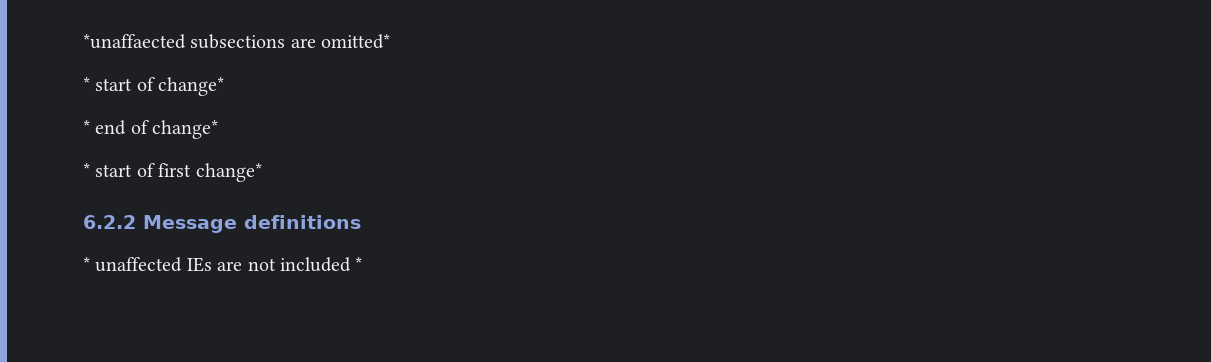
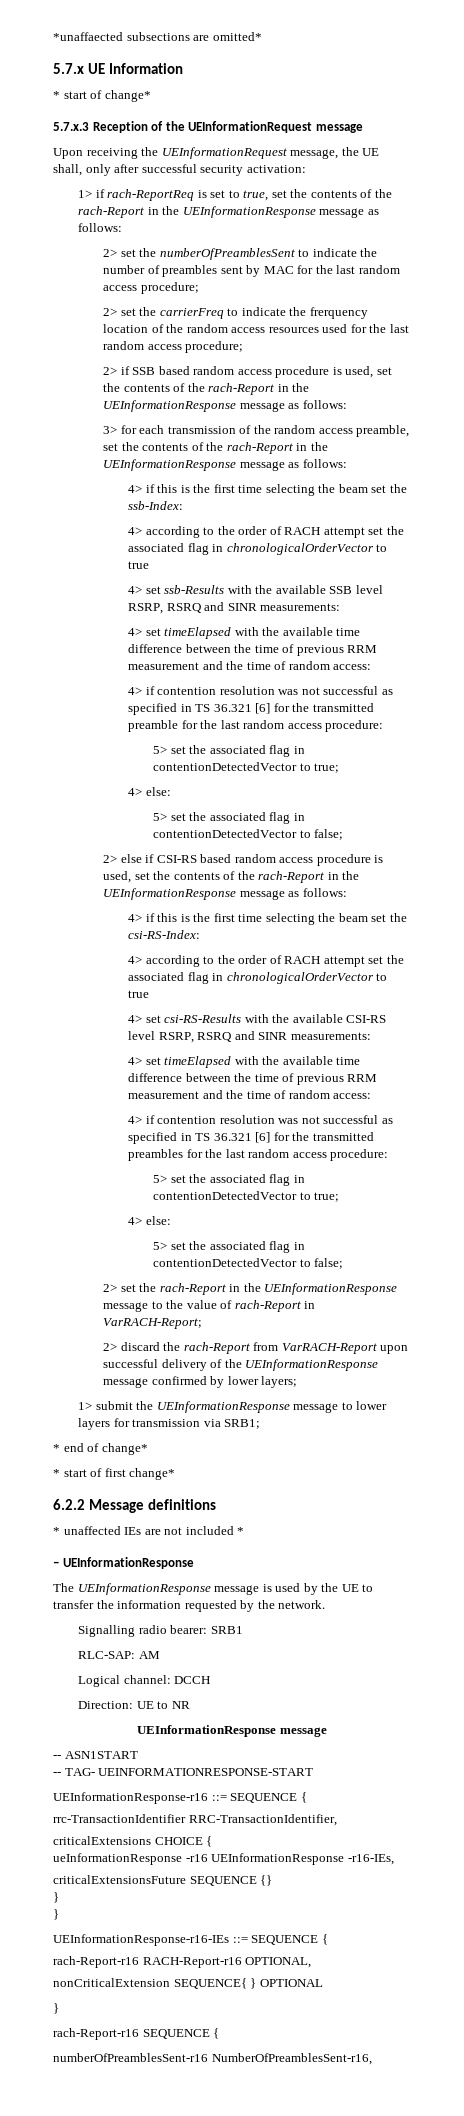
(391, 41) none -> [53,63,183,74] // 5.7.x UE Information
(225, 86) none -> [53,121,363,133] [53,147,380,159] [53,164,306,176] [78,189,392,201] [78,206,379,218] [78,223,123,232] [103,248,378,260] [103,265,400,277] [103,282,199,294] [103,307,368,319] [103,324,409,333] [103,341,244,353] [103,366,392,378] [103,383,310,395] [103,400,347,412] [103,425,410,437] [103,442,328,454] [103,459,347,471] [128,484,407,496] [128,501,184,510] [128,526,404,538] [128,543,388,555] [128,561,150,569] [128,585,383,594] [128,602,341,614] [128,627,361,639] [128,644,378,656] [128,661,372,670] [128,686,393,695] [128,703,374,715] [128,720,384,732] [153,745,305,757] [153,762,340,773] [128,787,171,796] [153,812,305,824] [153,829,344,840] [103,854,384,866] [103,871,360,883] [103,888,347,900] [128,913,407,925] [128,930,201,939] [128,955,404,967] [128,972,388,984] [128,990,150,998] [128,1014,387,1023] [128,1031,371,1043] [128,1056,361,1068] [128,1073,378,1085] [128,1090,372,1099] [128,1115,393,1124] [128,1132,374,1144] [128,1149,389,1161] [153,1174,305,1186] [153,1191,340,1202] [128,1216,171,1225] [153,1241,305,1253] [153,1258,344,1269] [103,1283,398,1295] [103,1300,316,1312] [103,1318,203,1329] [103,1342,409,1354] [103,1359,379,1371] [103,1376,298,1388] [78,1401,388,1413] [78,1418,261,1430] // 5.7.x.3 Reception of the UEInformationRequest message // Upon receiving the UEInformationRequest message, the UE shall, only after successful security activation: // 1> if rach-ReportReq is set to true, set the contents of the rach-Report in the UEInformationResponse message as follows: // 2> set the numberOfPreamblesSent to indicate the number of preambles sent by MAC for the last random access procedure; // 2> set the carrierFreq to indicate the frerquency location of the random access resources used for the last random access procedure; // 2> if SSB based random access procedure is used, set the contents of the rach-Report in the UEInformationResponse message as follows: // 3> for each transmission of the random access preamble, set the contents of the rach-Report in the UEInformationResponse message as follows: // 4> if this is the first time selecting the beam set the ssb-Index: // 4> according to the order of RACH attempt set the associated flag in chronologicalOrderVector to true // 4> set ssb-Results with the available SSB level RSRP, RSRQ and SINR measurements: // 4> set timeElapsed with the available time difference between the time of previous RRM measurement and the time of random access: // 4> if contention resolution was not successful as specified in TS 36.321 [6] for the transmitted preamble for the last random access procedure: // 5> set the associated flag in contentionDetectedVector to true; // 4> else: // 5> set the associated flag in contentionDetectedVector to false; // 2> else if CSI-RS based random access procedure is used, set the contents of the rach-Report in the UEInformationResponse message as follows: // 4> if this is the first time selecting the beam set the csi-RS-Index: // 4> according to the order of RACH attempt set the associated flag in chronologicalOrderVector to true // 4> set csi-RS-Results with the available CSI-RS level RSRP, RSRQ and SINR measurements: // 4> set timeElapsed with the available time difference between the time of previous RRM measurement and the time of random access: // 4> if contention resolution was not successful as specified in TS 36.321 [6] for the transmitted preambles for the last random access procedure: // 5> set the associated flag in contentionDetectedVector to true; // 4> else: // 5> set the associated flag in contentionDetectedVector to false; // 2> set the rach-Report in the UEInformationResponse message to the value of rach-Report in VarRACH-Report; // 2> discard the rach-Report from VarRACH-Report upon successful delivery of the UEInformationResponse message confirmed by lower layers; // 1> submit the UEInformationResponse message to lower layers for transmission via SRB1;
(363, 264) none -> [53,1557,194,1569] [53,1583,374,1595] [53,1600,326,1612] [78,1625,243,1637] [78,1651,160,1659] [78,1675,211,1687] [78,1701,190,1709] [137,1725,327,1737] [53,1751,138,1759] [53,1768,314,1776] [53,1792,307,1804] [53,1814,337,1826] [53,1836,213,1847] [53,1853,394,1865] [53,1875,273,1886] [53,1892,59,1903] [53,1909,59,1920] [53,1934,328,1946] [53,1956,312,1968] [53,1978,323,1989] [53,2003,59,2014] [53,2028,220,2040] [53,2053,372,2065] // – UEInformationResponse // The UEInformationResponse message is used by the UE to transfer the information requested by the network. // Signalling radio bearer: SRB1 // RLC-SAP: AM // Logical channel: DCCH // Direction: UE to NR // UEInformationResponse message // -- ASN1START // -- TAG- UEINFORMATIONRESPONSE-START // UEInformationResponse-r16 ::= SEQUENCE { // rrc-TransactionIdentifier RRC-TransactionIdentifier, // criticalExtensions CHOICE { // ueInformationResponse -r16 UEInformationResponse -r16-IEs, // criticalExtensionsFuture SEQUENCE {} // } // } // UEInformationResponse-r16-IEs ::= SEQUENCE { // rach-Report-r16 RACH-Report-r16 OPTIONAL, // nonCriticalExtension SEQUENCE{ } OPTIONAL // } // rach-Report-r16 SEQUENCE { // numberOfPreamblesSent-r16 NumberOfPreamblesSent-r16,

